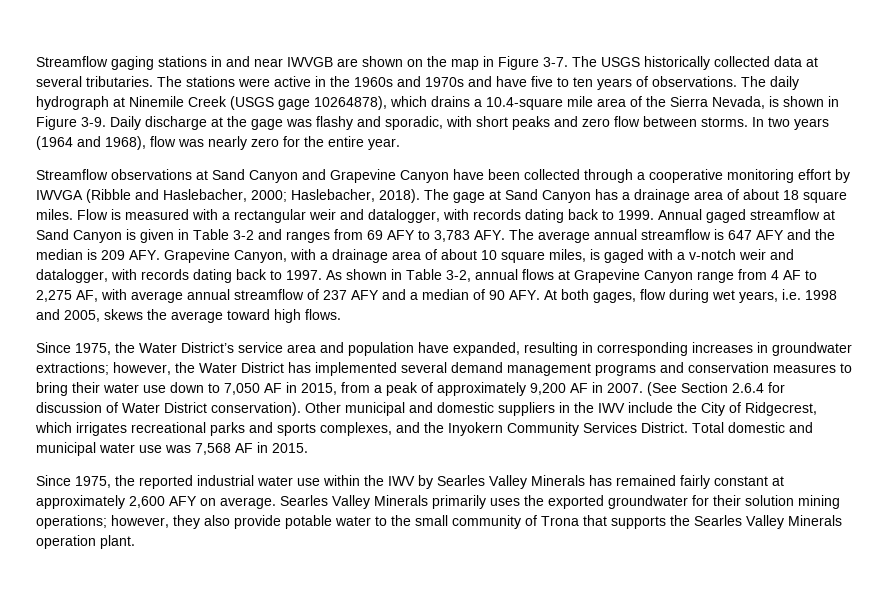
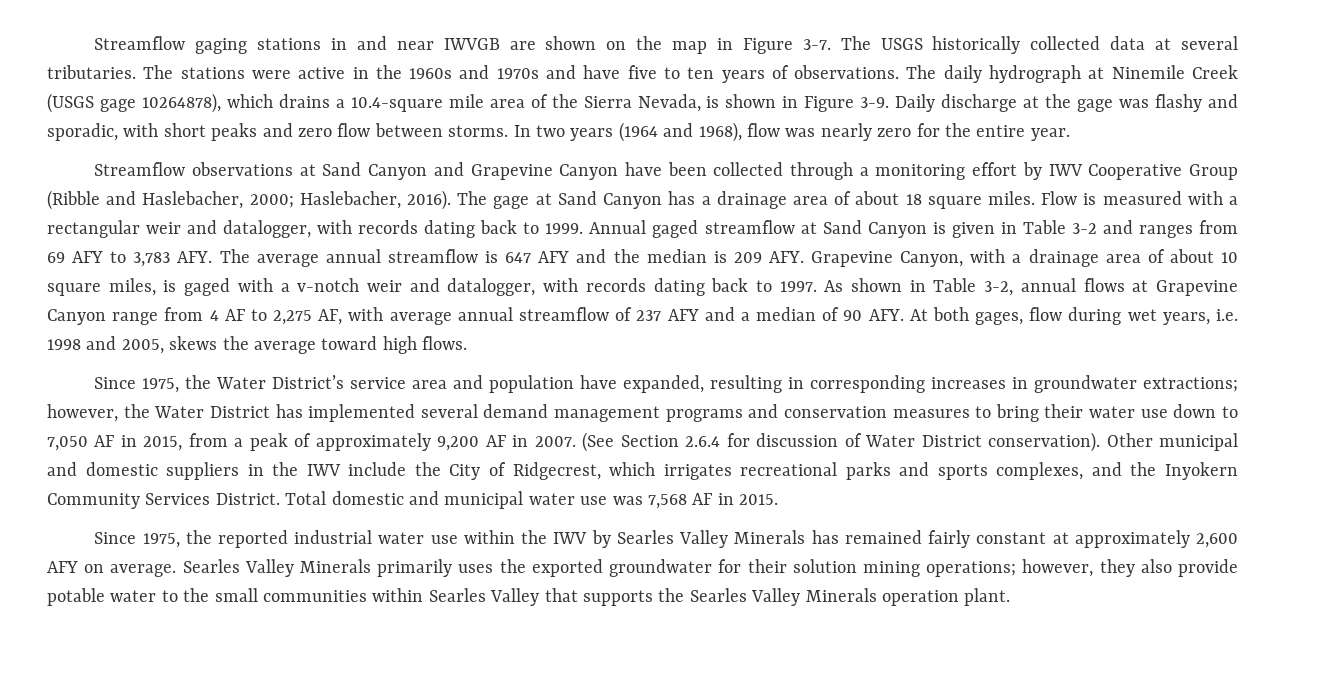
[649,169,723,183] cooperative -> (869, 171) none
[36,190,83,200] IWVGA -> [1048,164,1238,180] IWV Cooperative Group
[379,189,420,203] 2018). -> [407,190,452,210] 2016).
[452,515,579,529] community of Trona -> [263,588,540,606] communities within Searles Valley

